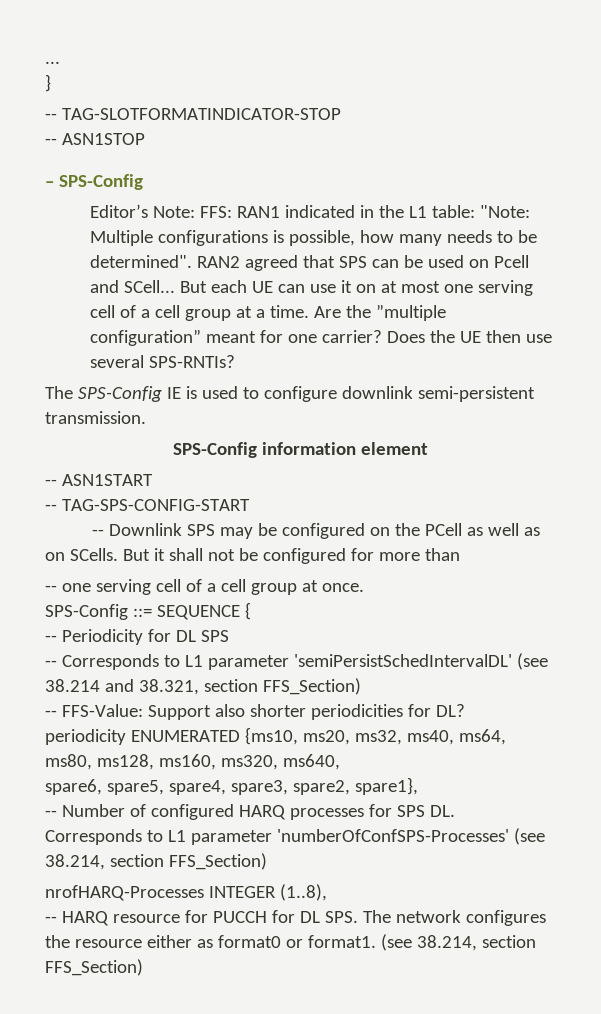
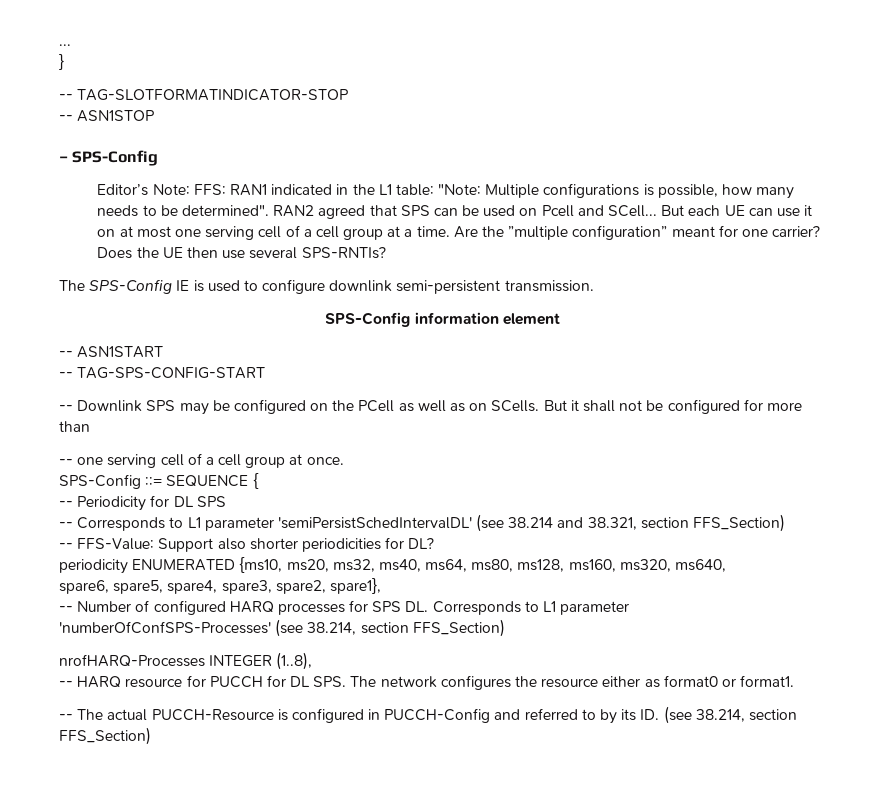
(376, 941) none -> [59,708,660,724] // -- The actual PUCCH-Resource is configured in PUCCH-Config and referred to by its ID.

